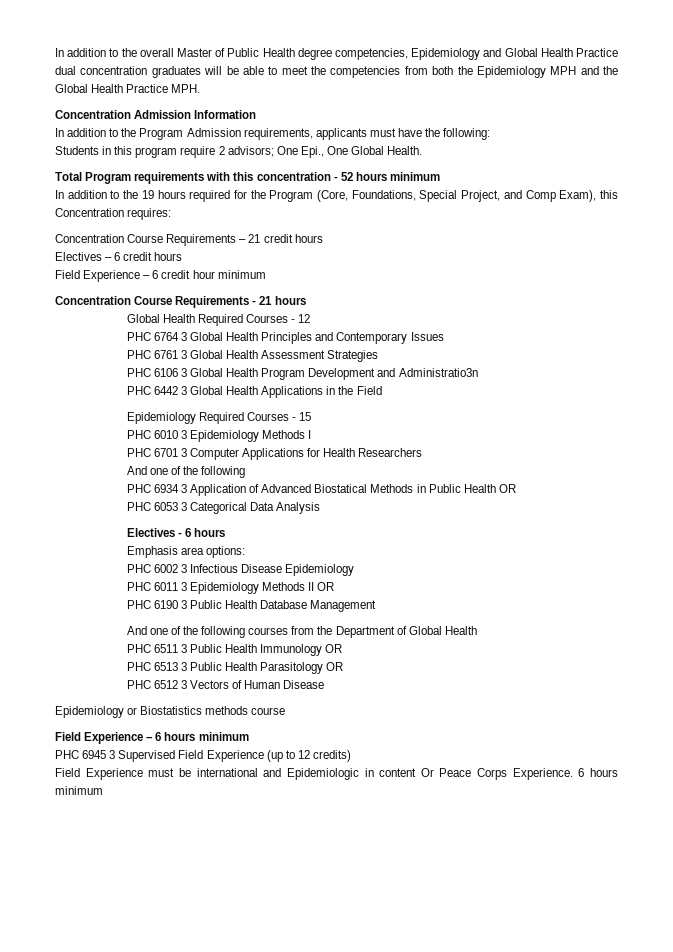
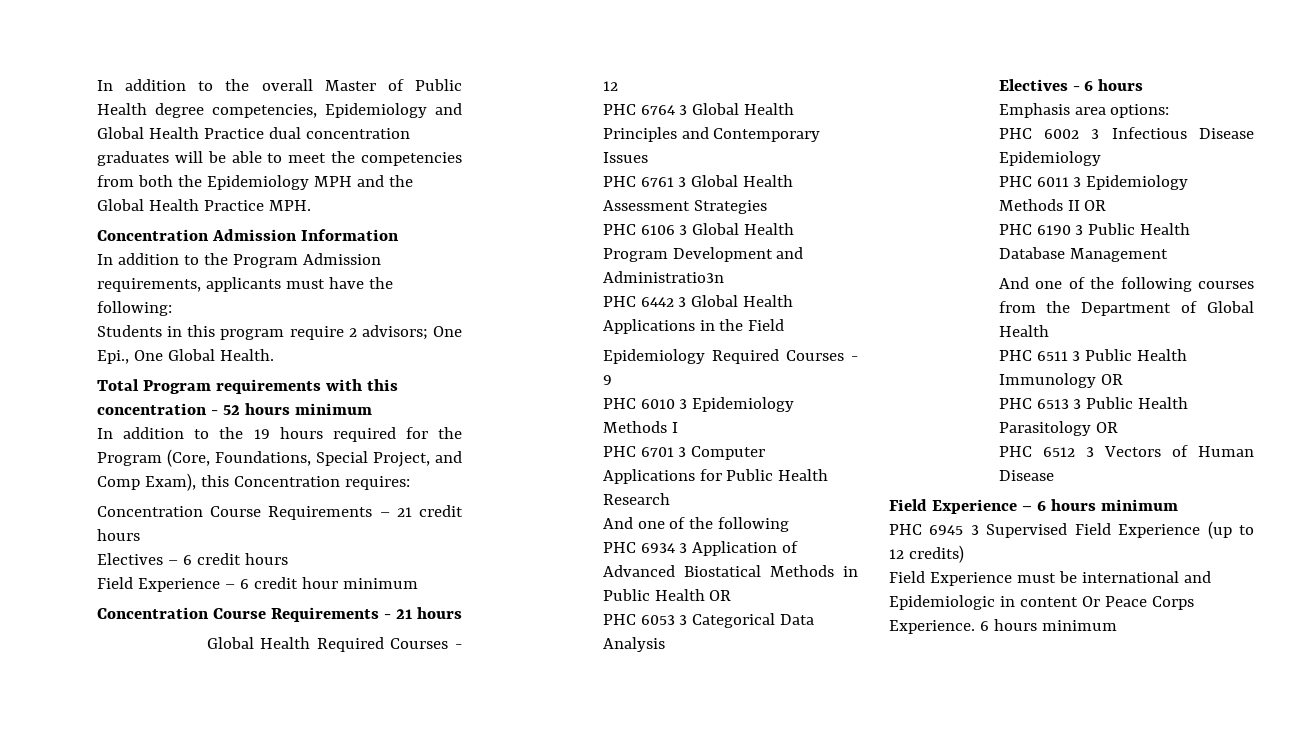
[299,412,312,421] 15 -> [602,375,612,385] 9
[323,448,423,457] Health Researchers -> [726,469,829,481] [602,493,670,505] Public Health Research
[55,706,286,718] // Epidemiology or Biostatistics methods course -> (1054, 475) none

